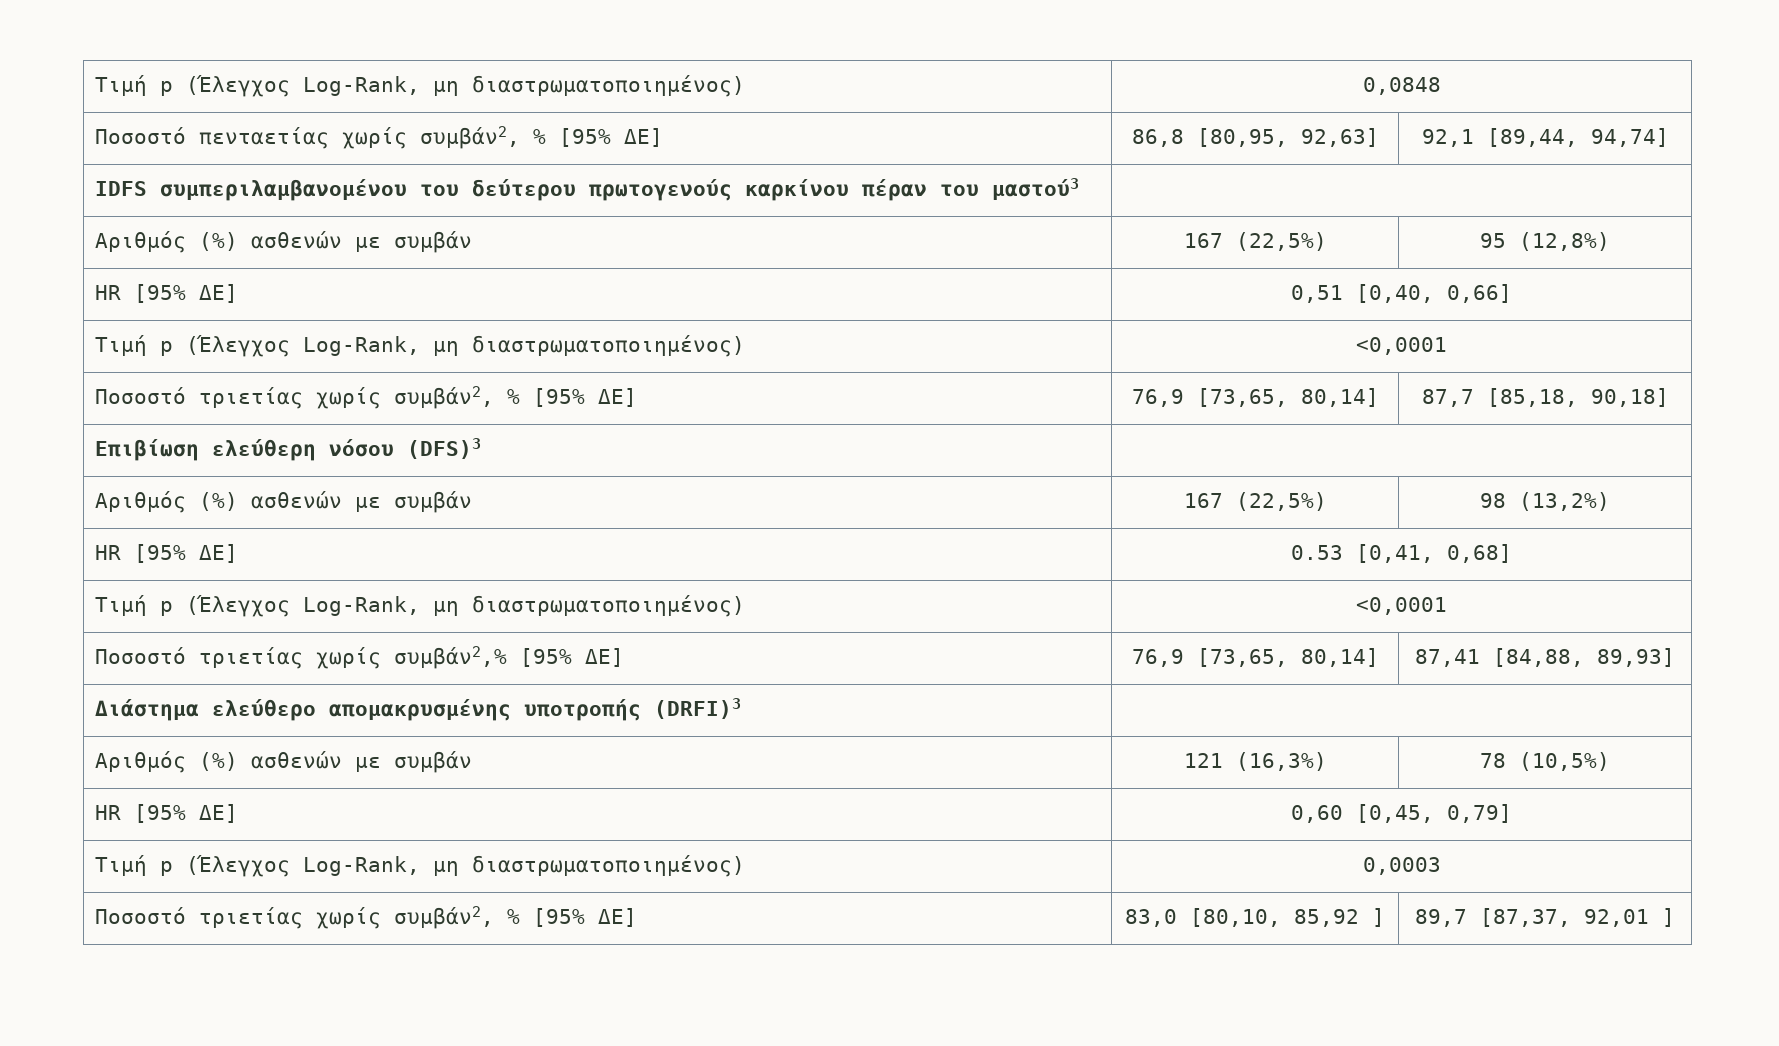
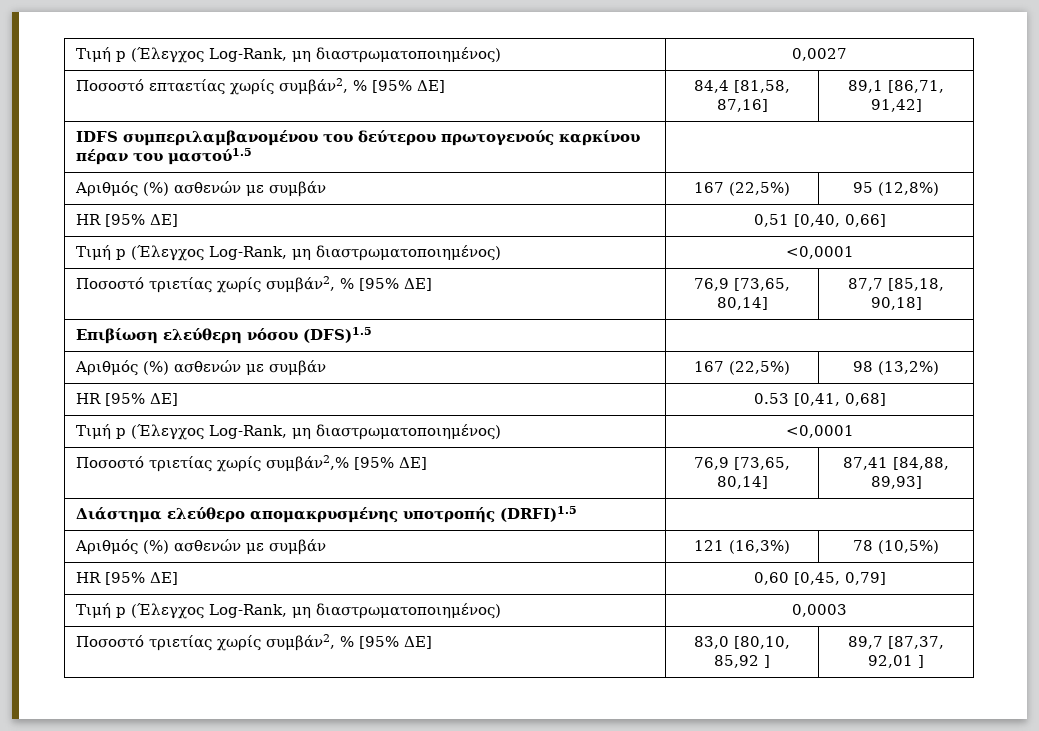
[95,75,746,97] [1362,77,1441,95] [95,126,664,149] [1131,128,1379,147] [1421,128,1669,147] Τιμή p (Έλεγχος Log-Rank, μη διαστρωματοποιημένος) | 0,0848 // Ποσοστό πενταετίας χωρίς συμβάν2, % [95% ΔΕ] | 86,8 [80,95, 92,63] | 92,1 [89,44, 94,74] -> [75,47,501,63] [792,48,847,61] [75,78,445,95] [694,80,790,93] [716,99,768,112] [848,80,944,93] [870,99,922,112] Τιμή p (Έλεγχος Log-Rank, μη διαστρωματοποιημένος) | 0,0027 // Ποσοστό επταετίας χωρίς συμβάν2, % [95% ΔΕ] | 84,4 [81,58, 87,16] | 89,1 [86,71, 91,42]
[992,178,1080,200] μαστού3 -> [167,148,252,165] μαστού1.5
[407,438,482,459] (DFS)3 -> [302,327,372,343] (DFS)1.5
[654,698,742,719] (DRFI)3 -> [499,506,577,522] (DRFI)1.5

